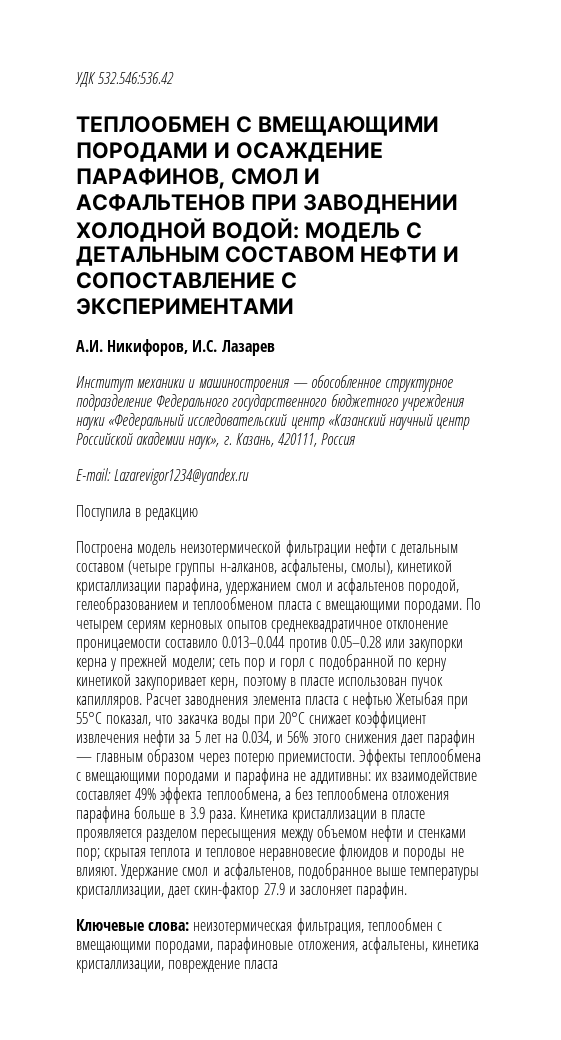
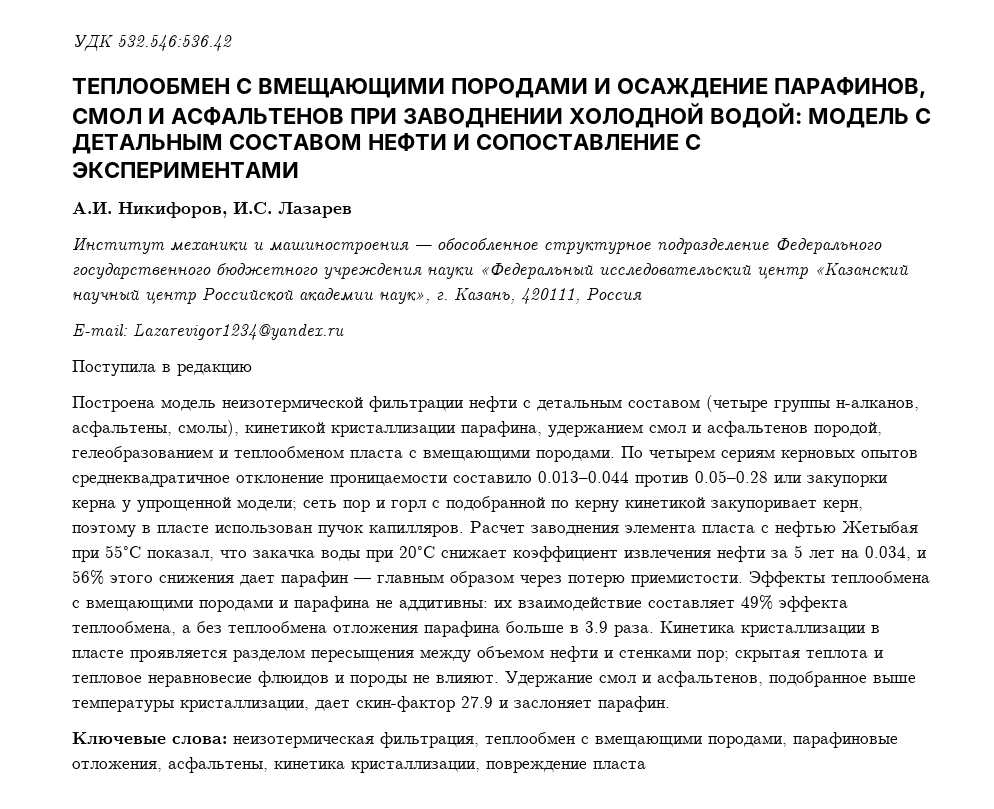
[120,655,168,671] прежней -> [137,497,231,512] упрощенной

